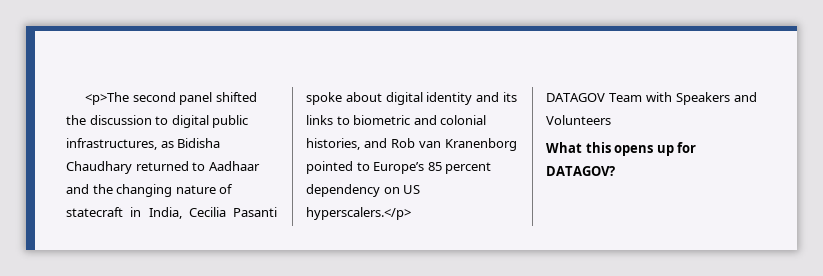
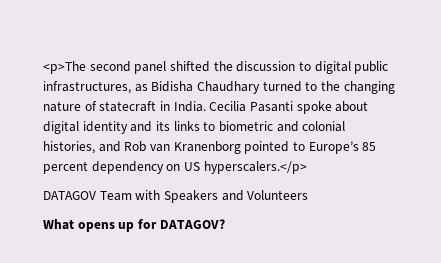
[135,161,260,171] [66,184,89,194] returned to Aadhaar and -> [262,81,318,92] turned to
[148,207,182,219] India, -> [173,101,206,112] India.
[585,142,611,153] this -> (74, 224) none

